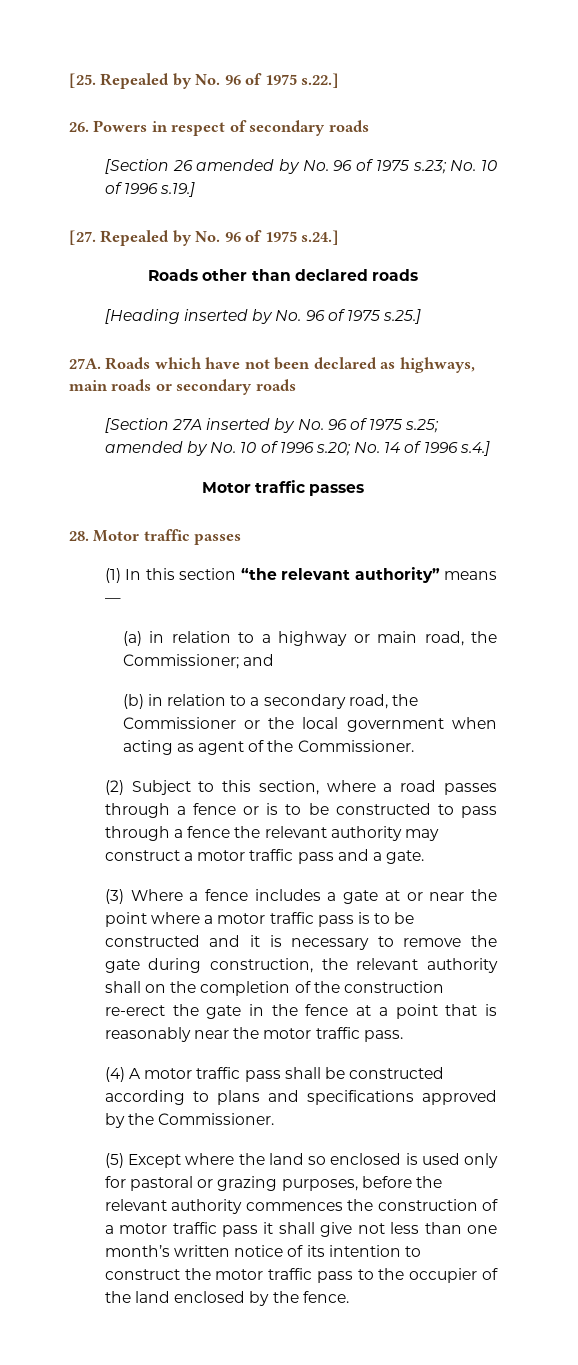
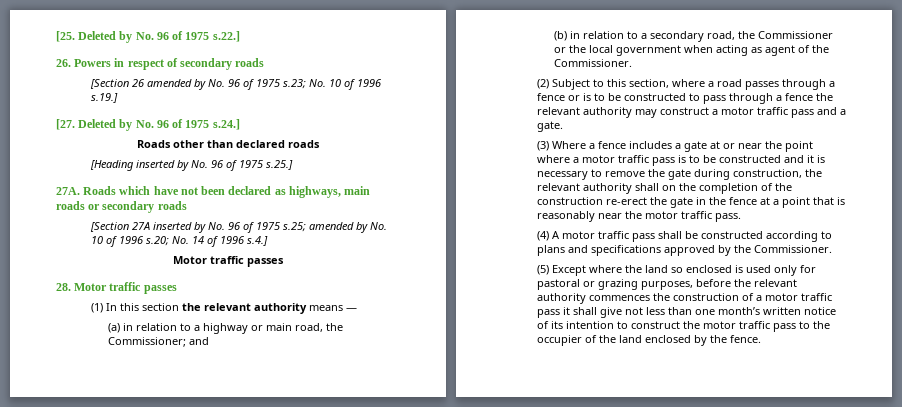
[100,73,170,89] Repealed -> [78,31,117,40] Deleted
[100,230,170,246] Repealed -> [78,119,117,128] Deleted
[240,567,440,583] “the relevant authority” -> [181,303,307,314] the relevant authority

